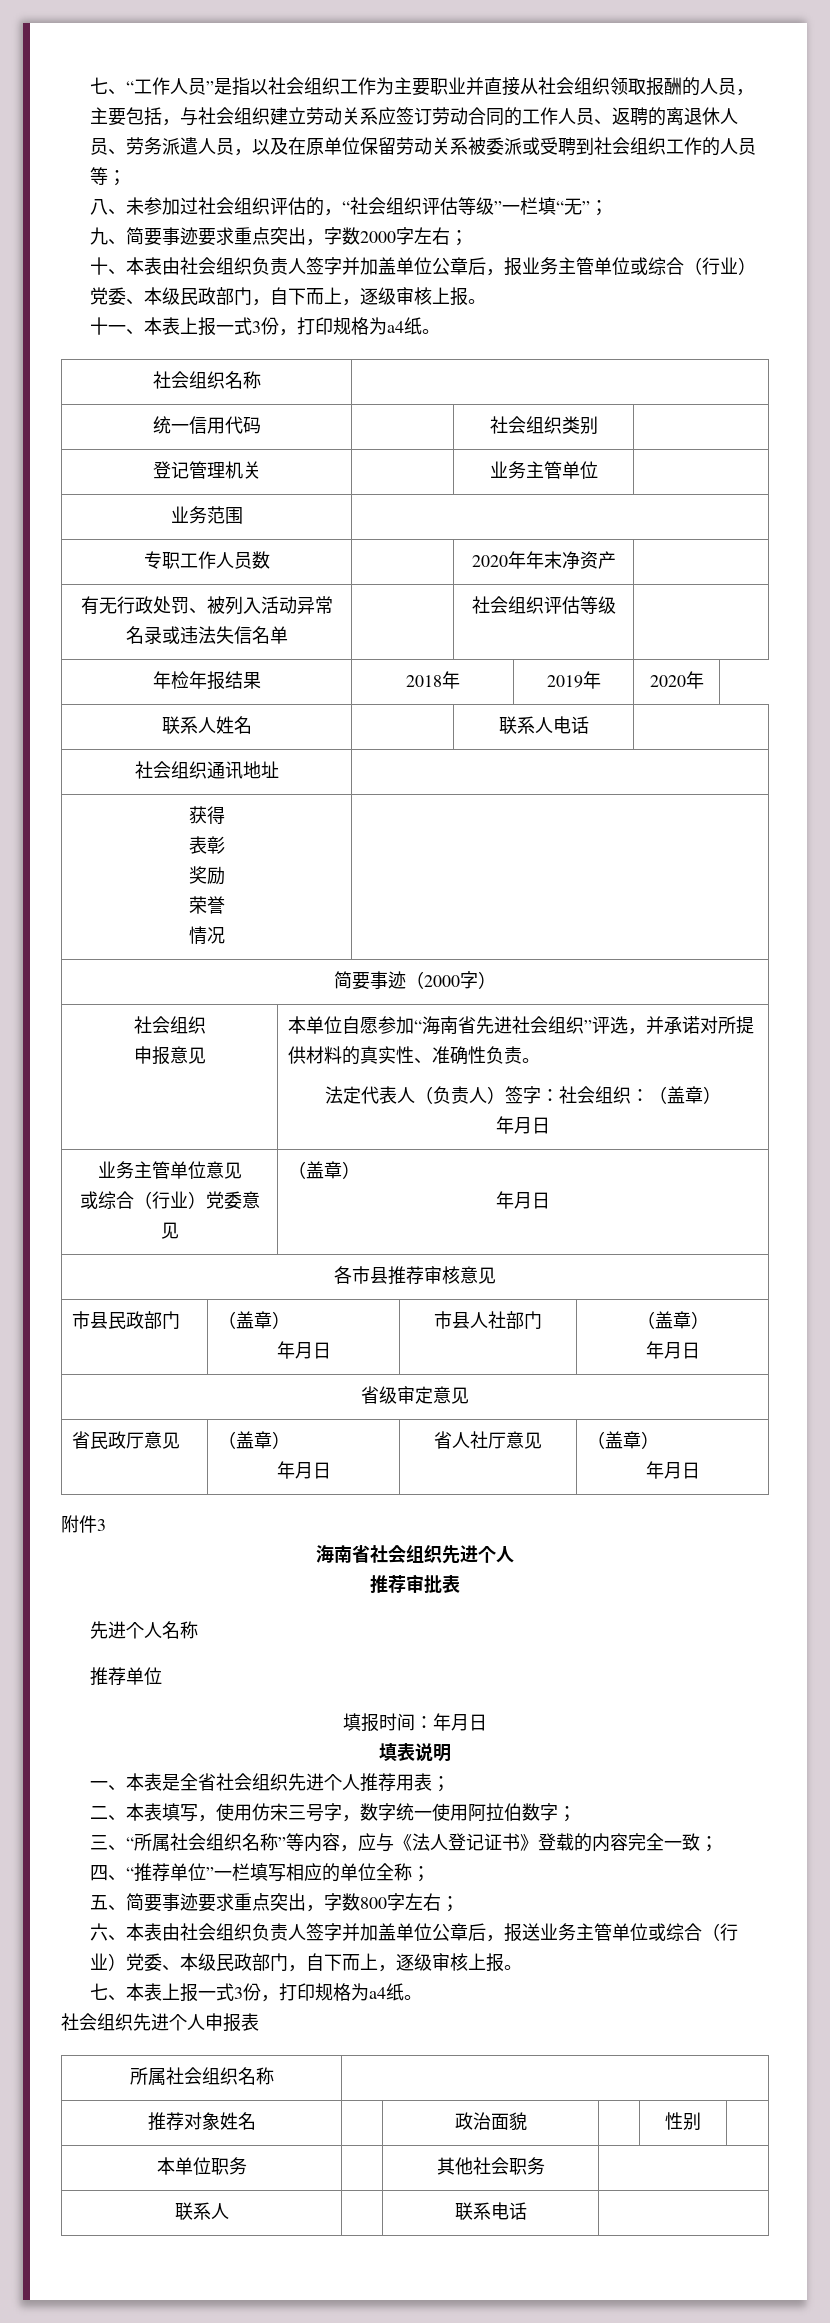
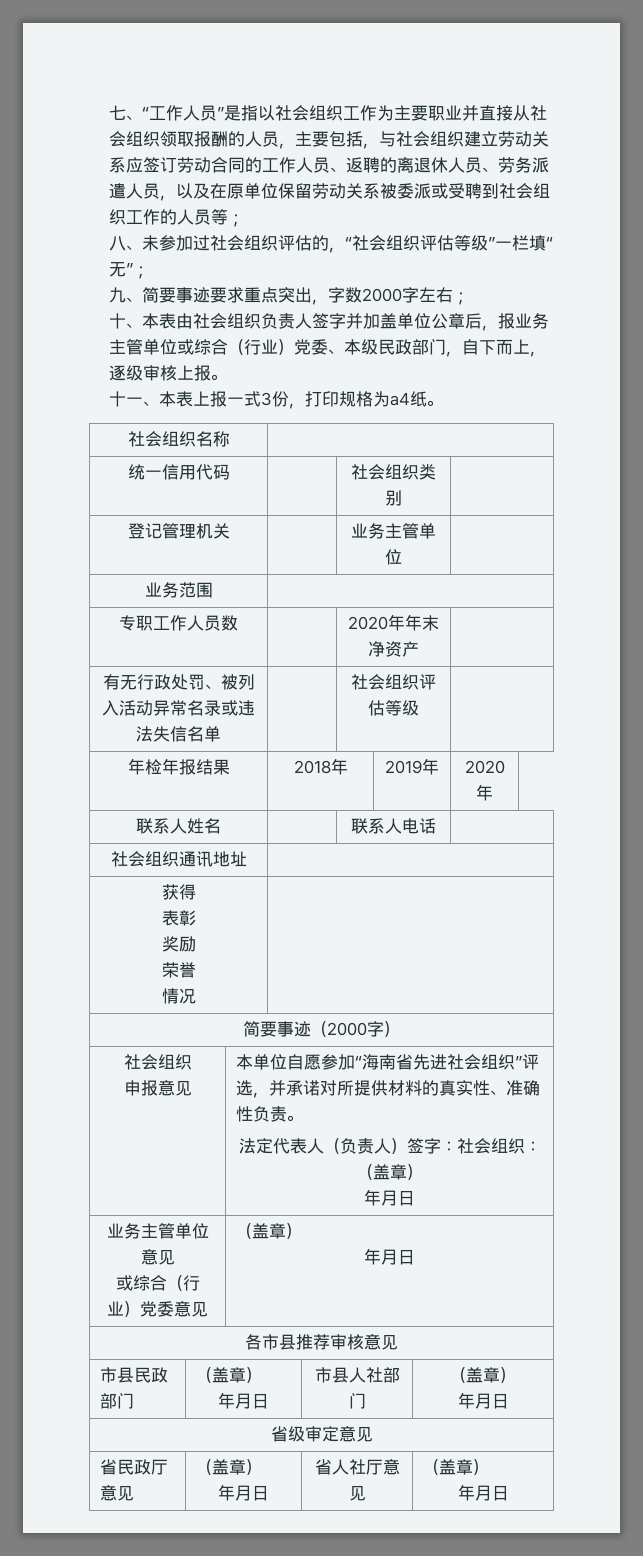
[61,1515,106,1533] [316,1545,514,1564] [370,1574,460,1593] [89,1621,198,1639] [89,1667,162,1686] [343,1713,487,1732] [379,1743,451,1762] [89,1773,450,1792] [89,1803,576,1822] [89,1833,718,1852] [89,1863,430,1882] [89,1893,459,1912] [89,1923,738,1942] [89,1953,522,1972] [89,1983,422,2002] [61,2013,259,2032] [129,2067,274,2085] [147,2112,256,2131] [454,2112,527,2130] [665,2112,701,2131] [156,2157,247,2175] [436,2157,545,2175] [174,2202,229,2220] [454,2202,527,2220] // 附件3 // 海南省社会组织先进个人 // 推荐审批表 // 先进个人名称 // 推荐单位 // 填报时间：年月日 // 填表说明 // 一、本表是全省社会组织先进个人推荐用表； // 二、本表填写，使用仿宋三号字，数字统一使用阿拉伯数字； // 三、“所属社会组织名称”等内容，应与《法人登记证书》登载的内容完全一致； // 四、“推荐单位”一栏填写相应的单位全称； // 五、简要事迹要求重点突出，字数800字左右； // 六、本表由社会组织负责人签字并加盖单位公章后，报送业务主管单位或综合（行业）党委、本级民政部门，自下而上，逐级审核上报。 // 七、本表上报一式3份，打印规格为a4纸。 // 社会组织先进个人申报表 // 所属社会组织名称 | // 推荐对象姓名 | | 政治面貌 | | 性别 | // 本单位职务 | | 其他社会职务 | // 联系人 | | 联系电话 | -> (509, 1493) none

